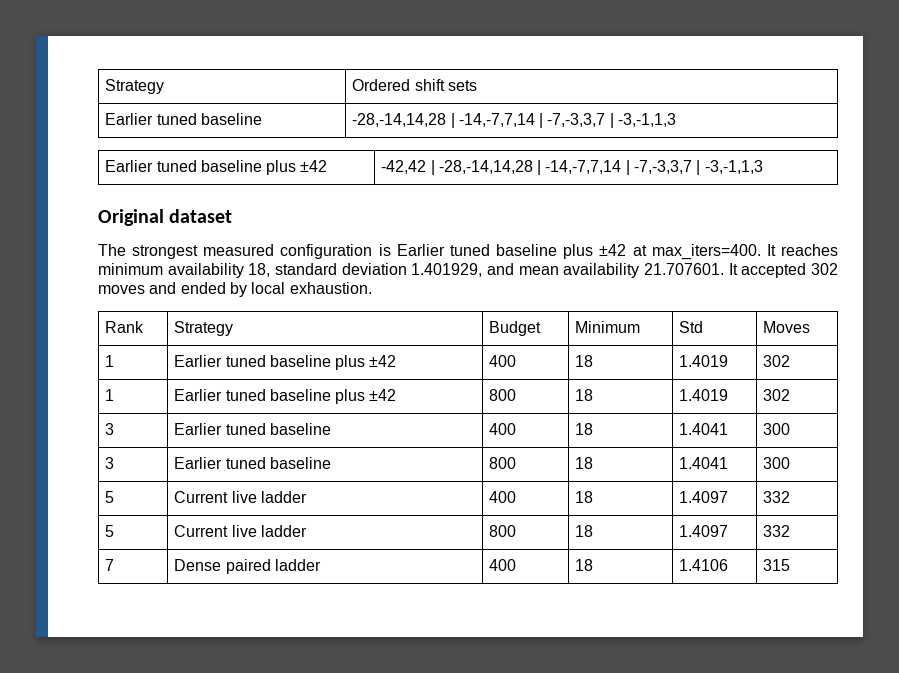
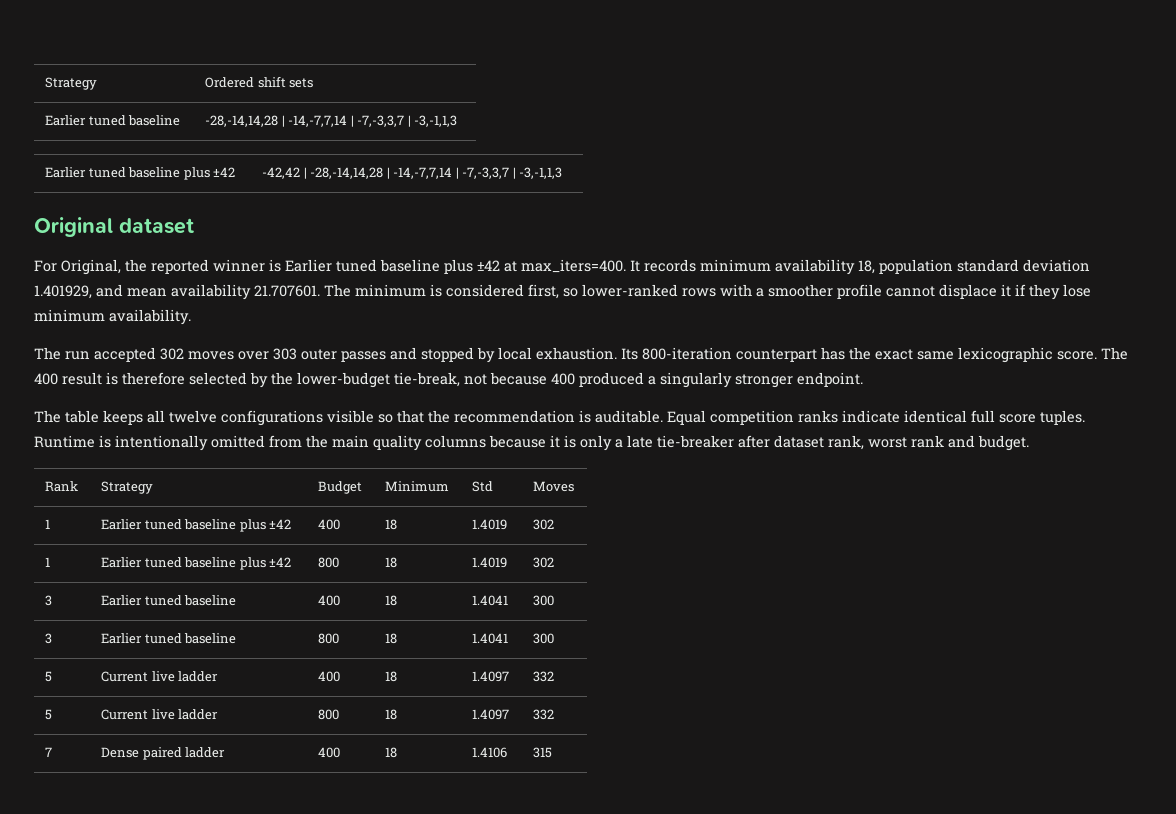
[98,244,373,259] The strongest measured configuration -> [34,259,265,275] For Original, the reported winner
[781,244,838,256] reaches -> [644,259,696,272] records
(271, 270) none -> [879,259,953,274] population
[728,263,838,278] [98,282,372,297] It accepted 302 moves and ended by local exhaustion. -> [324,284,1091,300] [34,309,191,325] [34,347,1128,363] [34,372,863,388] [34,410,1085,426] [34,435,1029,451] The minimum is considered first, so lower-ranked rows with a smoother profile cannot displace it if they lose minimum availability. // The run accepted 302 moves over 303 outer passes and stopped by local exhaustion. Its 800-iteration counterpart has the exact same lexicographic score. The 400 result is therefore selected by the lower-budget tie-break, not because 400 produced a singularly stronger endpoint. // The table keeps all twelve configurations visible so that the recommendation is auditable. Equal competition ranks indicate identical full score tuples. Runtime is intentionally omitted from the main quality columns because it is only a late tie-breaker after dataset rank, worst rank and budget.

